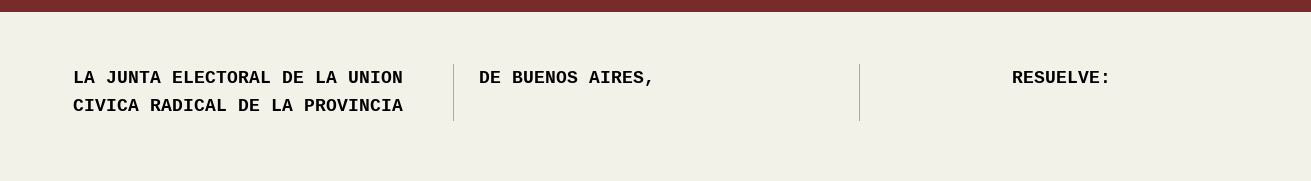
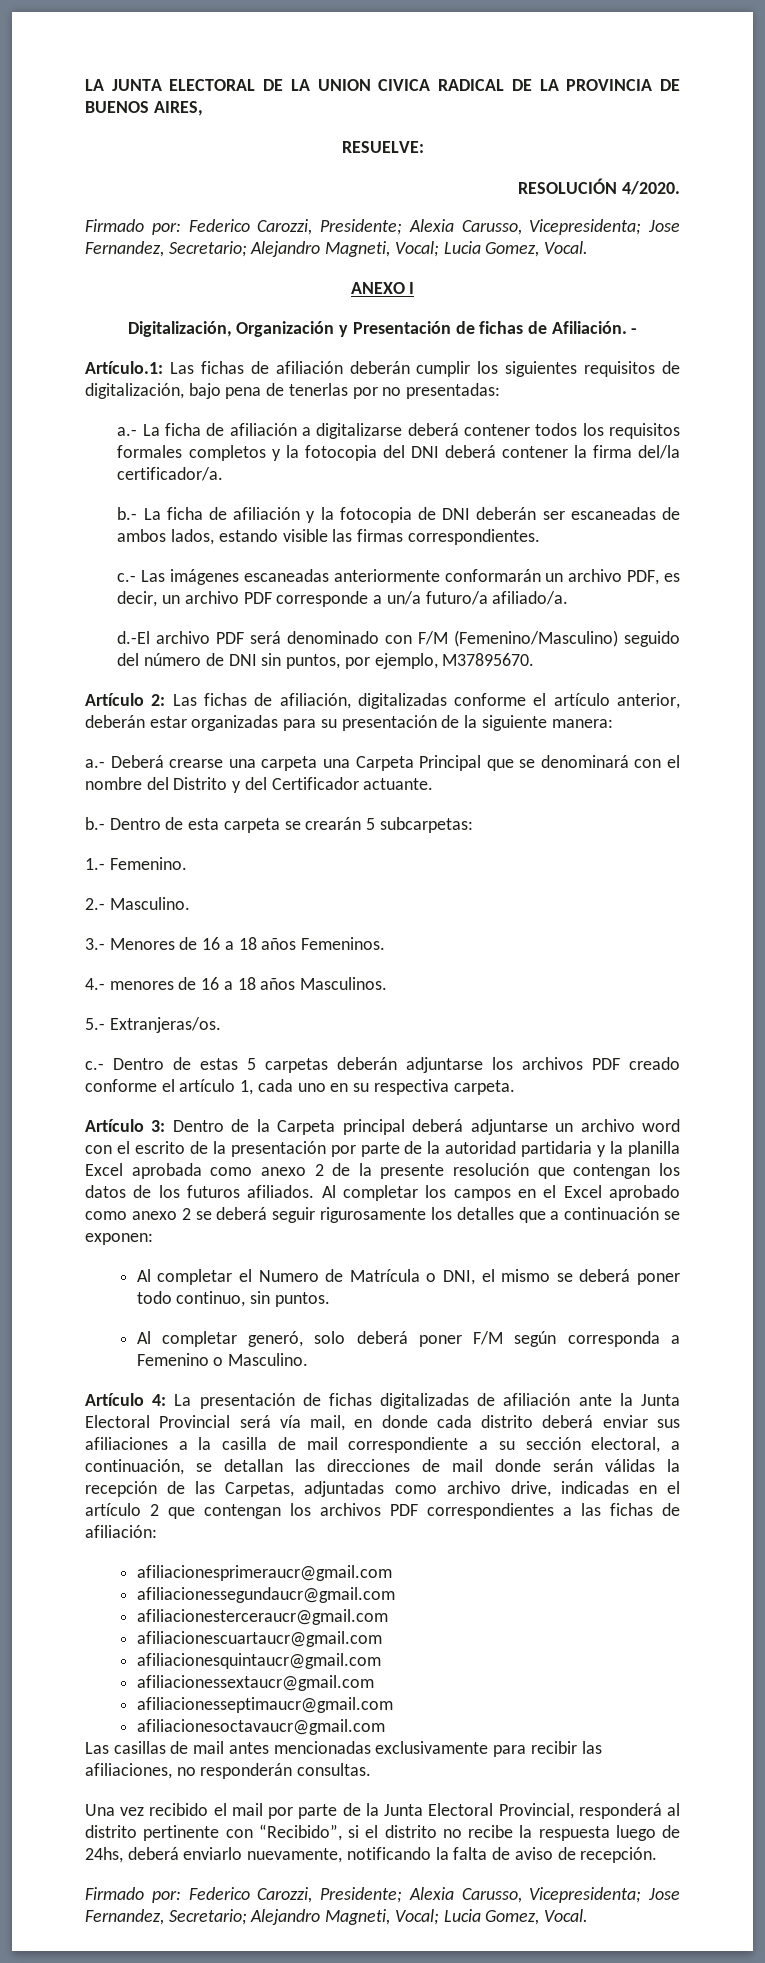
(1111, 77) none -> [518,178,680,195] [85,219,680,235] [85,241,589,257] [350,282,415,294] [127,321,638,337] [85,361,680,377] [85,383,501,399] [117,423,680,439] [117,445,681,461] [117,467,224,481] [117,507,680,523] [117,529,540,545] [117,569,680,585] [117,591,569,607] [117,630,681,647] [117,653,535,669] [85,693,680,709] [85,715,613,731] [85,755,680,771] [85,777,434,793] [85,817,473,833] [85,857,187,870] [85,897,190,910] [85,937,386,950] [85,977,388,990] [85,1017,221,1033] [85,1057,680,1073] [85,1079,515,1095] [85,1119,680,1135] [85,1141,681,1157] [85,1163,680,1179] [85,1185,680,1201] [85,1207,680,1223] [85,1233,153,1245] [136,1269,681,1285] [136,1291,330,1307] [136,1331,680,1347] [136,1353,309,1366] [85,1393,680,1409] [85,1415,680,1431] [85,1437,680,1453] [85,1459,680,1475] [85,1481,681,1497] [85,1503,680,1519] [85,1525,157,1538] [136,1565,392,1581] [136,1587,395,1603] [136,1609,388,1625] [136,1631,382,1647] [136,1653,381,1669] [136,1675,374,1691] [136,1697,393,1713] [136,1719,385,1735] [85,1741,602,1757] [85,1763,372,1779] [85,1803,680,1819] [85,1824,680,1841] [85,1847,658,1863] [85,1887,680,1903] [85,1909,589,1925] // RESOLUCIÓN 4/2020. // Firmado por: Federico Carozzi, Presidente; Alexia Carusso, Vicepresidenta; Jose Fernandez, Secretario; Alejandro Magneti, Vocal; Lucia Gomez, Vocal. // ANEXO I // Digitalización, Organización y Presentación de fichas de Afiliación. - // Artículo.1: Las fichas de afiliación deberán cumplir los siguientes requisitos de digitalización, bajo pena de tenerlas por no presentadas: // a.- La ficha de afiliación a digitalizarse deberá contener todos los requisitos formales completos y la fotocopia del DNI deberá contener la firma del/la certificador/a. // b.- La ficha de afiliación y la fotocopia de DNI deberán ser escaneadas de ambos lados, estando visible las firmas correspondientes. // c.- Las imágenes escaneadas anteriormente conformarán un archivo PDF, es decir, un archivo PDF corresponde a un/a futuro/a afiliado/a. // d.-El archivo PDF será denominado con F/M (Femenino/Masculino) seguido del número de DNI sin puntos, por ejemplo, M37895670. // Artículo 2: Las fichas de afiliación, digitalizadas conforme el artículo anterior, deberán estar organizadas para su presentación de la siguiente manera: // a.- Deberá crearse una carpeta una Carpeta Principal que se denominará con el nombre del Distrito y del Certificador actuante. // b.- Dentro de esta carpeta se crearán 5 subcarpetas: // 1.- Femenino. // 2.- Masculino. // 3.- Menores de 16 a 18 años Femeninos. // 4.- menores de 16 a 18 años Masculinos. // 5.- Extranjeras/os. // c.- Dentro de estas 5 carpetas deberán adjuntarse los archivos PDF creado conforme el artículo 1, cada uno en su respectiva carpeta. // Artículo 3: Dentro de la Carpeta principal deberá adjuntarse un archivo word con el escrito de la presentación por parte de la autoridad partidaria y la planilla Excel aprobada como anexo 2 de la presente resolución que contengan los datos de los futuros afiliados. Al completar los campos en el Excel aprobado como anexo 2 se deberá seguir rigurosamente los detalles que a continuación se exponen: // Al completar el Numero de Matrícula o DNI, el mismo se deberá poner todo continuo, sin puntos. // Al completar generó, solo deberá poner F/M según corresponda a Femenino o Masculino. // Artículo 4: La presentación de fichas digitalizadas de afiliación ante la Junta Electoral Provincial será vía mail, en donde cada distrito deberá enviar sus afiliaciones a la casilla de mail correspondiente a su sección electoral, a continuación, se detallan las direcciones de mail donde serán válidas la recepción de las Carpetas, adjuntadas como archivo drive, indicadas en el artículo 2 que contengan los archivos PDF correspondientes a las fichas de afiliación: // afiliacionesprimeraucr@gmail.com // afiliacionessegundaucr@gmail.com // afiliacionesterceraucr@gmail.com // afiliacionescuartaucr@gmail.com // afiliacionesquintaucr@gmail.com // afiliacionessextaucr@gmail.com // afiliacionesseptimaucr@gmail.com // afiliacionesoctavaucr@gmail.com // Las casillas de mail antes mencionadas exclusivamente para recibir las afiliaciones, no responderán consultas. // Una vez recibido el mail por parte de la Junta Electoral Provincial, responderá al distrito pertinente con “Recibido”, si el distrito no recibe la respuesta luego de 24hs, deberá enviarlo nuevamente, notificando la falta de aviso de recepción. // Firmado por: Federico Carozzi, Presidente; Alexia Carusso, Vicepresidenta; Jose Fernandez, Secretario; Alejandro Magneti, Vocal; Lucia Gomez, Vocal.

